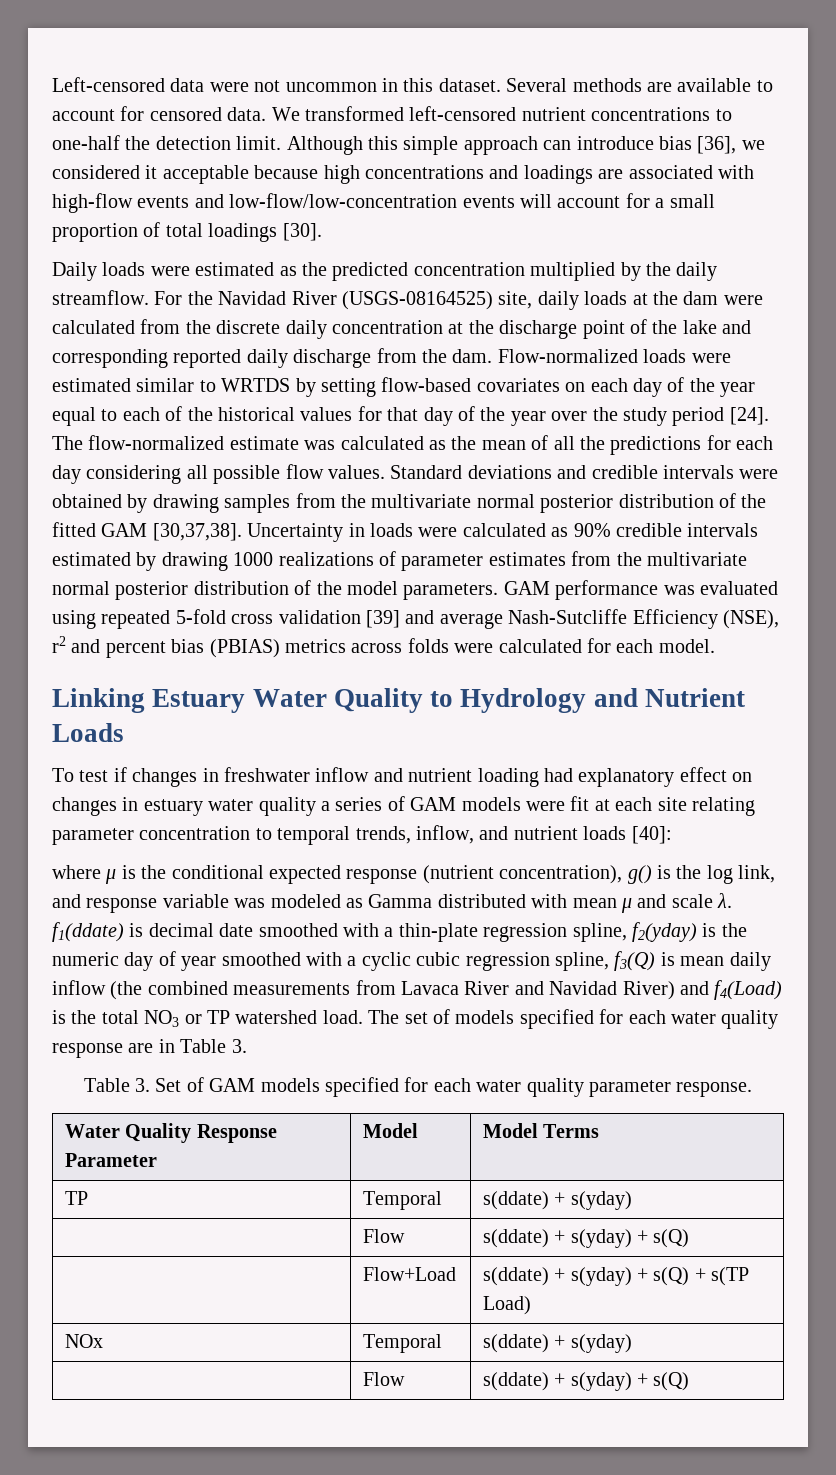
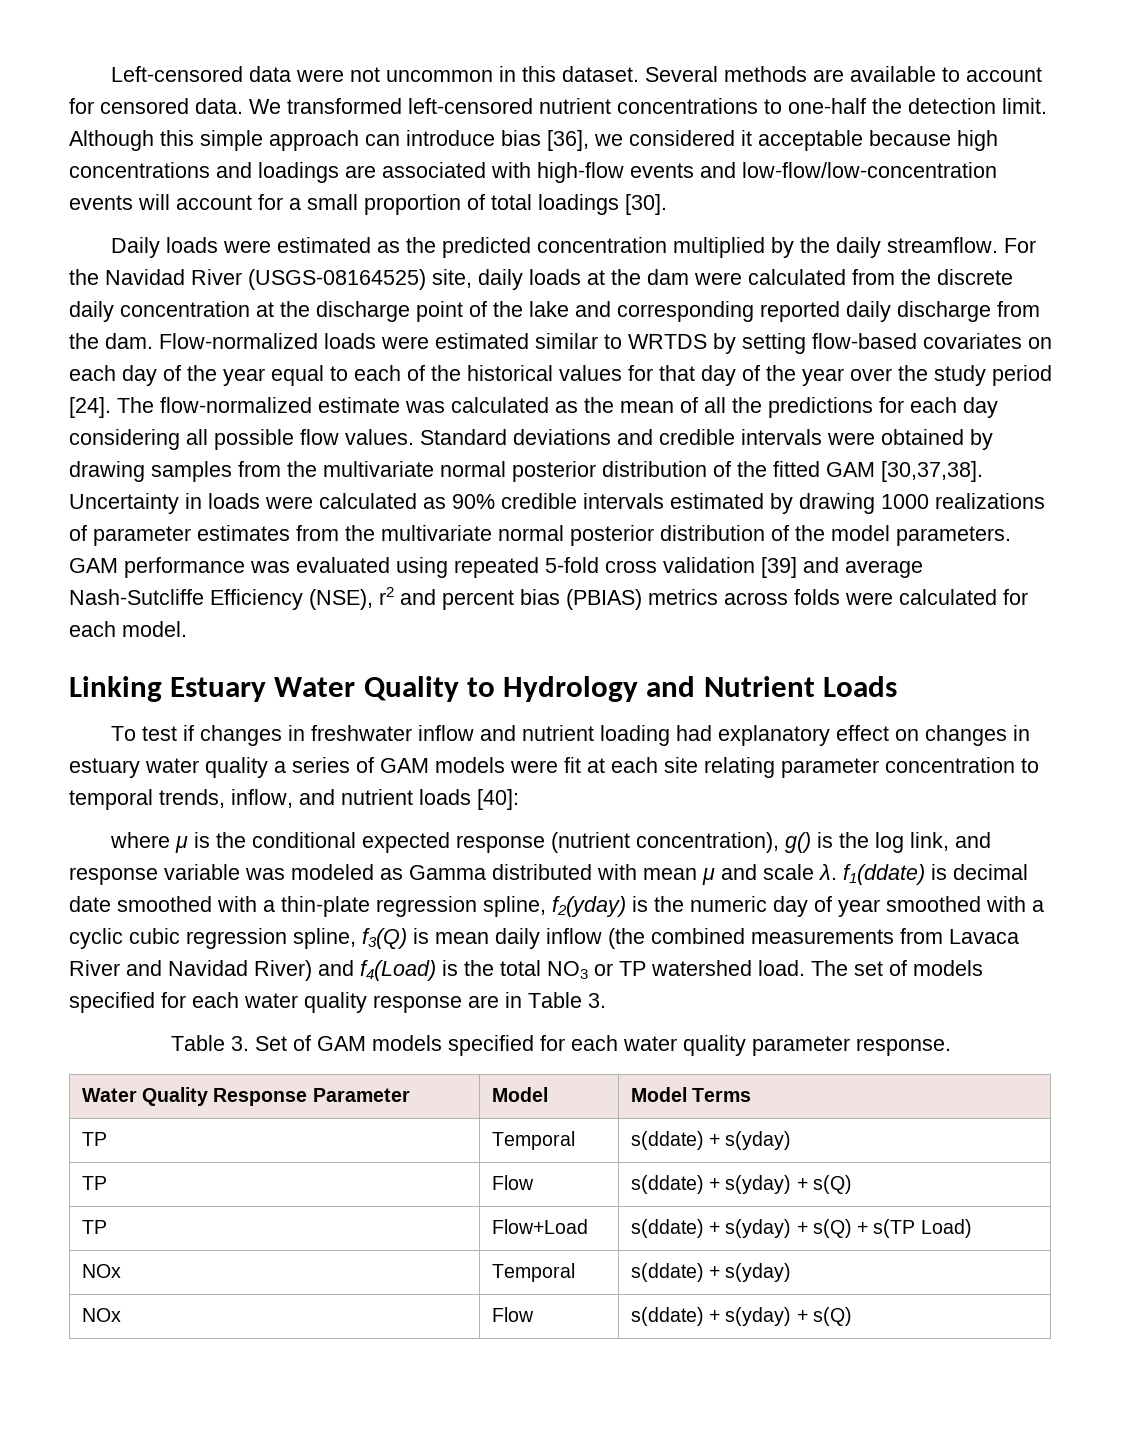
(632, 1200) none -> [81,1176,107,1190] TP
(690, 1238) none -> [81,1220,107,1234] TP
(632, 1343) none -> [81,1308,121,1322] NOx

